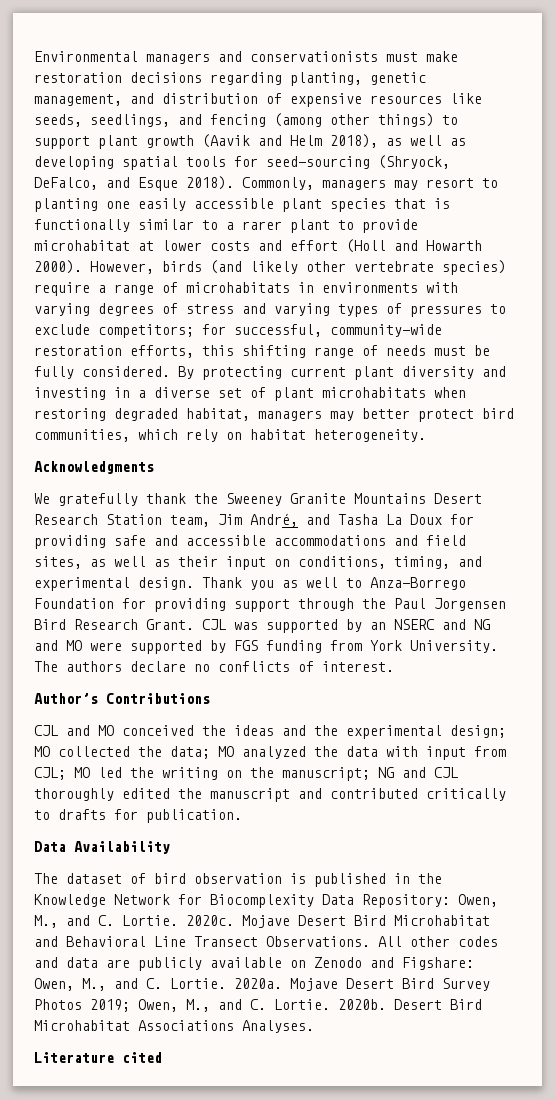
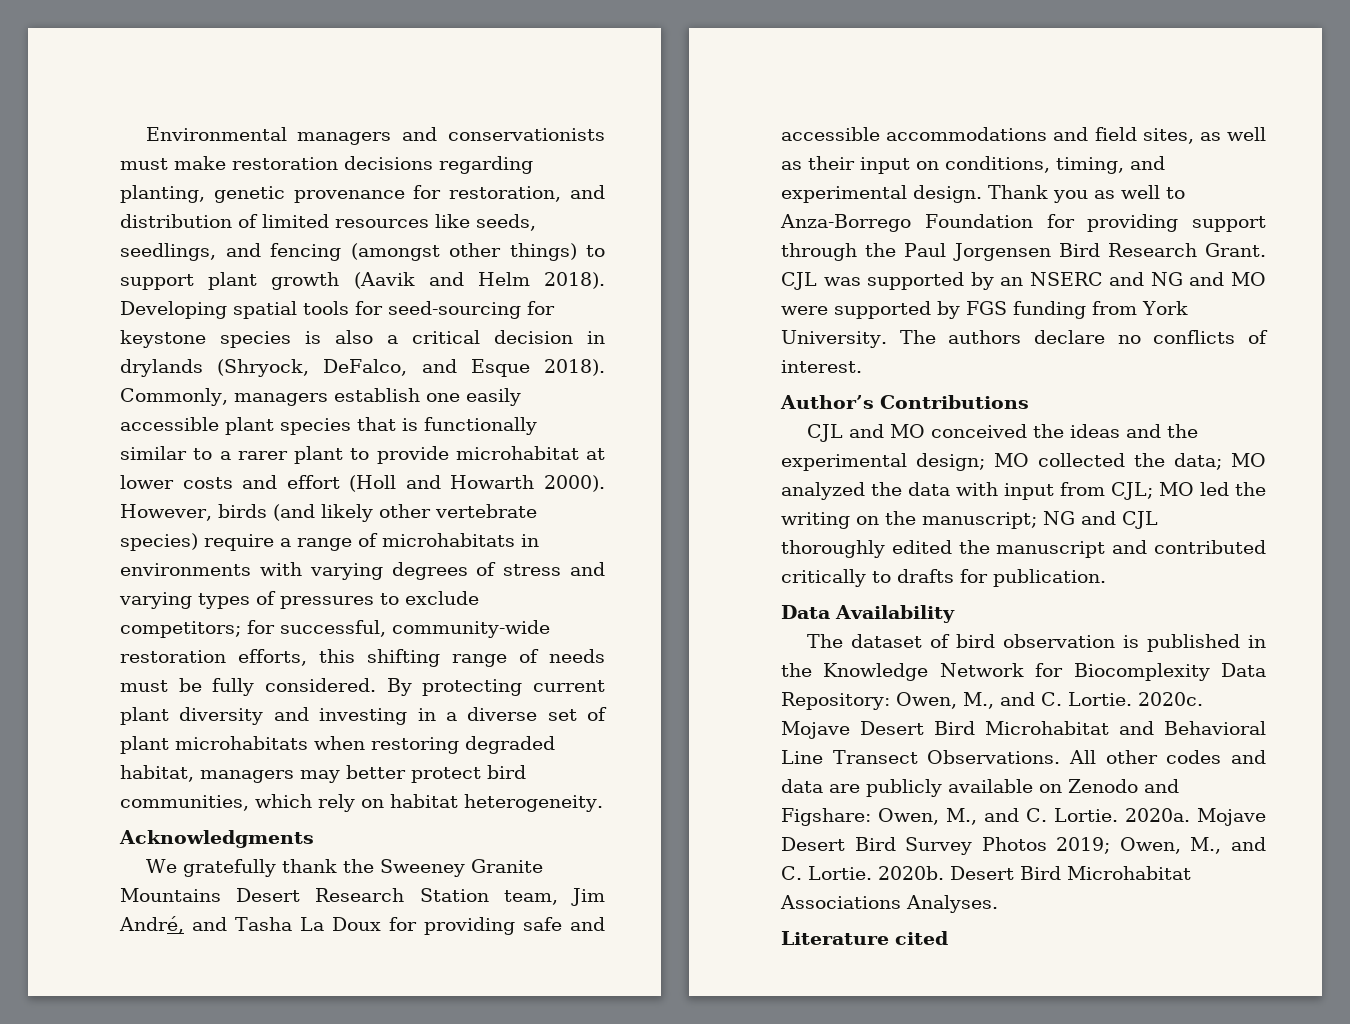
[34,94,122,106] management, -> [293,185,562,203] provenance for restoration,
[290,93,362,107] expensive -> [262,214,329,228] limited
[274,113,322,127] (among -> [350,243,440,261] (amongst
[330,134,466,148] [34,156,370,170] 2018), as well as developing spatial tools for seed-sourcing -> [544,272,605,289] [120,301,555,319] [120,330,605,348] [120,359,203,377] 2018). Developing spatial tools for seed-sourcing for keystone species is also a critical decision in drylands
[394,178,498,190] [34,198,98,212] may resort to planting -> [333,388,420,402] establish

